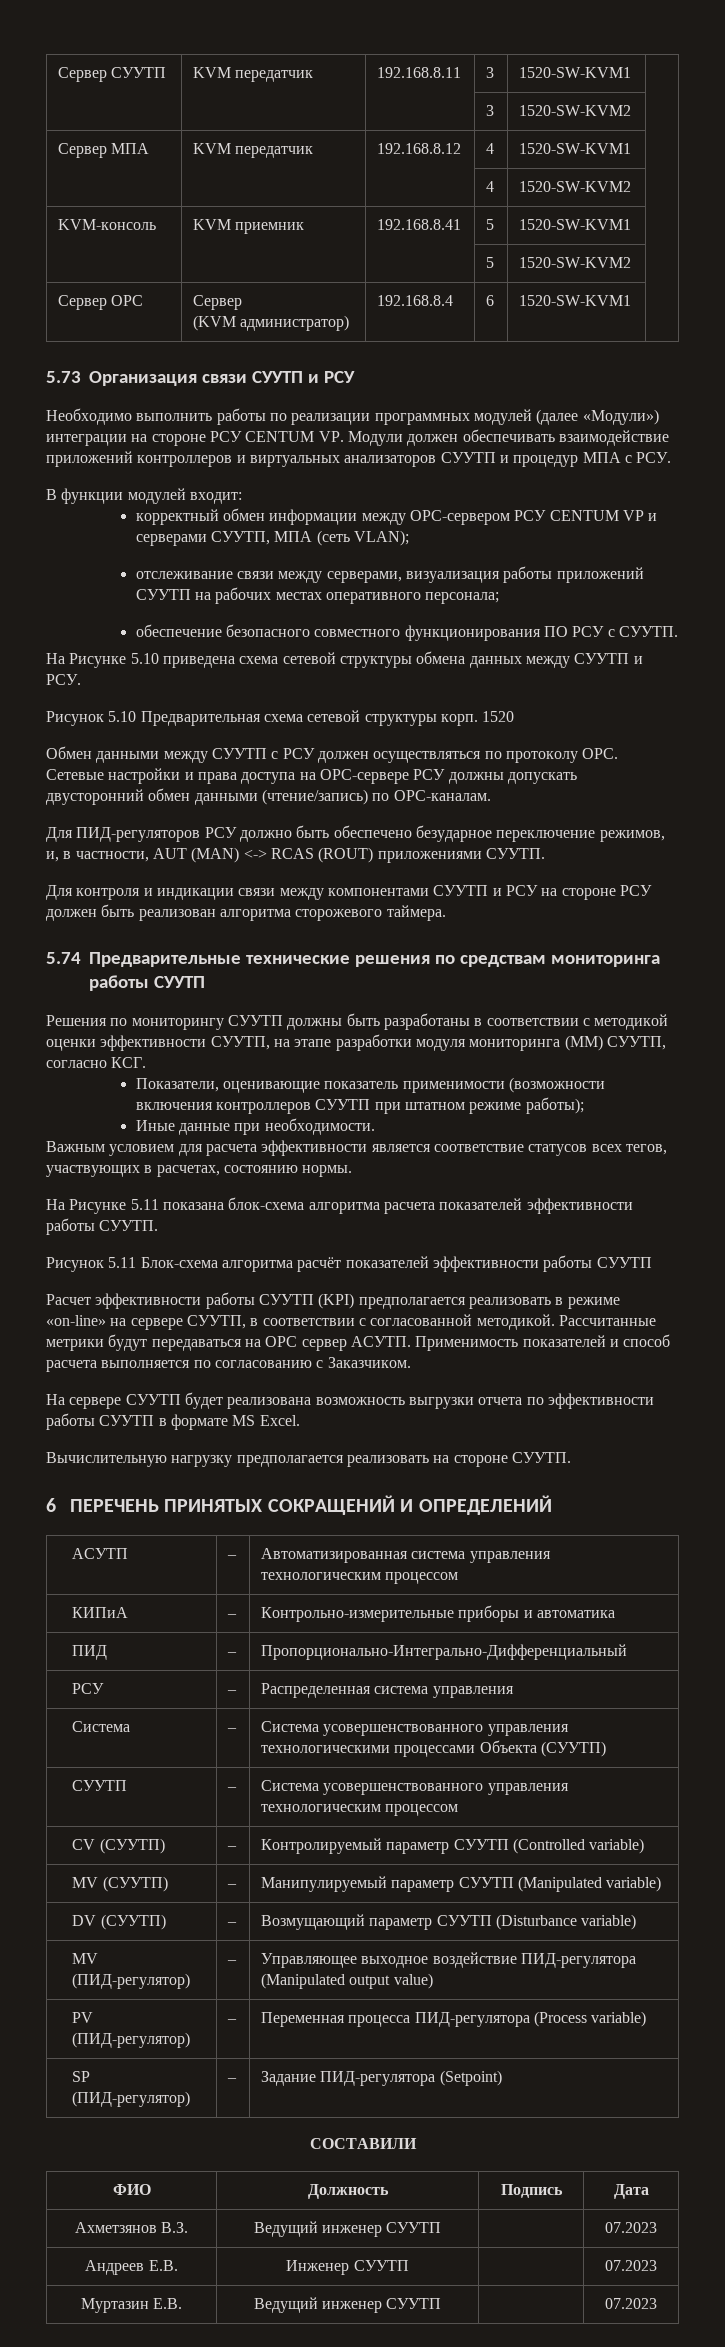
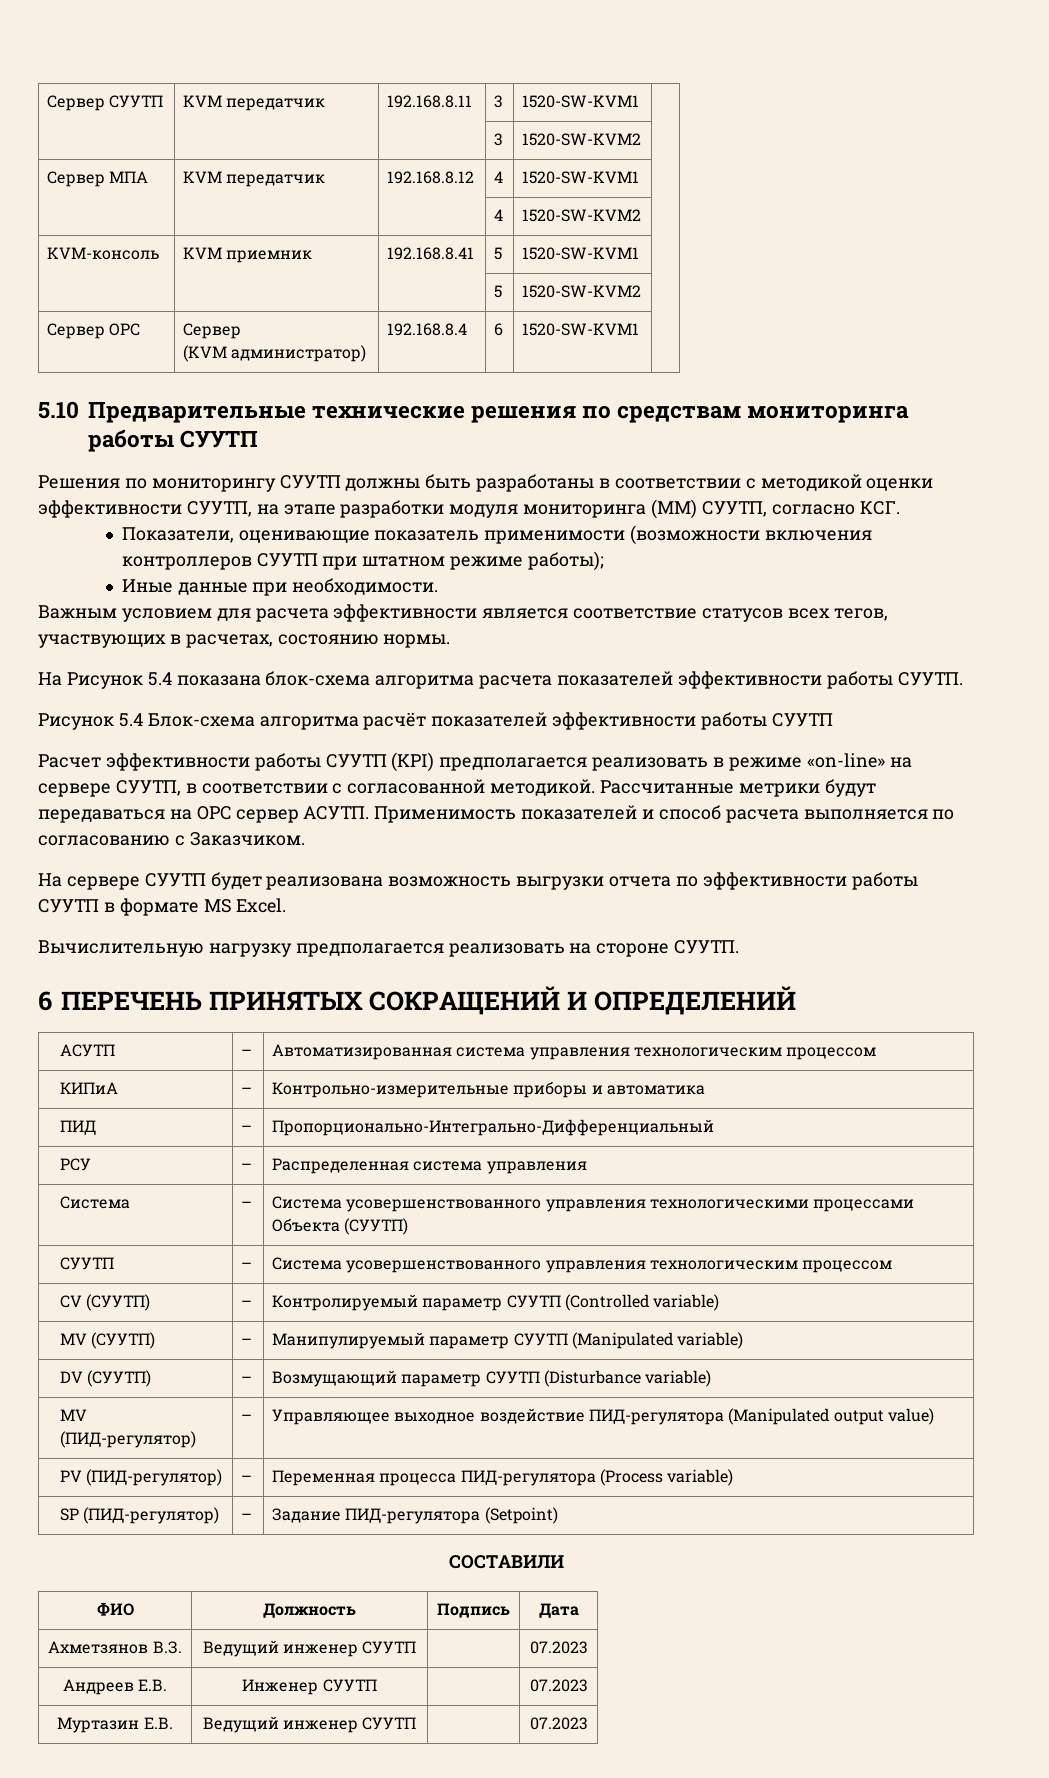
[46,371,355,386] [46,408,659,425] [46,429,669,446] [46,451,672,467] [46,488,242,504] [135,508,658,525] [135,530,409,546] [135,566,644,583] [135,587,500,604] [135,624,678,641] [46,651,643,668] [46,674,81,685] [46,710,515,726] [46,746,619,763] [46,768,577,784] [46,788,491,805] [46,825,665,842] [46,847,545,863] [46,885,652,900] [46,904,446,921] [46,952,81,964] 5.73 Организация связи СУУТП и РСУ // Необходимо выполнить работы по реализации программных модулей (далее «Модули») интеграции на стороне РСУ CENTUM VP. Модули должен обеспечивать взаимодействие приложений контроллеров и виртуальных анализаторов СУУТП и процедур МПА с РСУ. // В функции модулей входит: // корректный обмен информации между ОРС-сервером РСУ CENTUM VP и серверами СУУТП, МПА (сеть VLAN); // отслеживание связи между серверами, визуализация работы приложений СУУТП на рабочих местах оперативного персонала; // обеспечение безопасного совместного функционирования ПО РСУ с СУУТП. // На Рисунке 5.10 приведена схема сетевой структуры обмена данных между СУУТП и РСУ. // Рисунок 5.10 Предварительная схема сетевой структуры корп. 1520 // Обмен данными между СУУТП с РСУ должен осуществляться по протоколу OPC. Сетевые настройки и права доступа на ОРС-сервере РСУ должны допускать двусторонний обмен данными (чтение/запись) по OPC-каналам. // Для ПИД-регуляторов РСУ должно быть обеспечено безударное переключение режимов, и, в частности, AUT (MAN) <-> RCAS (ROUT) приложениями СУУТП. // Для контроля и индикации связи между компонентами СУУТП и РСУ на стороне РСУ должен быть реализован алгоритма сторожевого таймера. // 5.74 -> [38,401,79,419] 5.10
[69,1199,159,1214] Рисунке 5.11 -> [66,672,172,689] Рисунок 5.4
[108,1257,137,1268] 5.11 -> [118,713,143,727] 5.4

